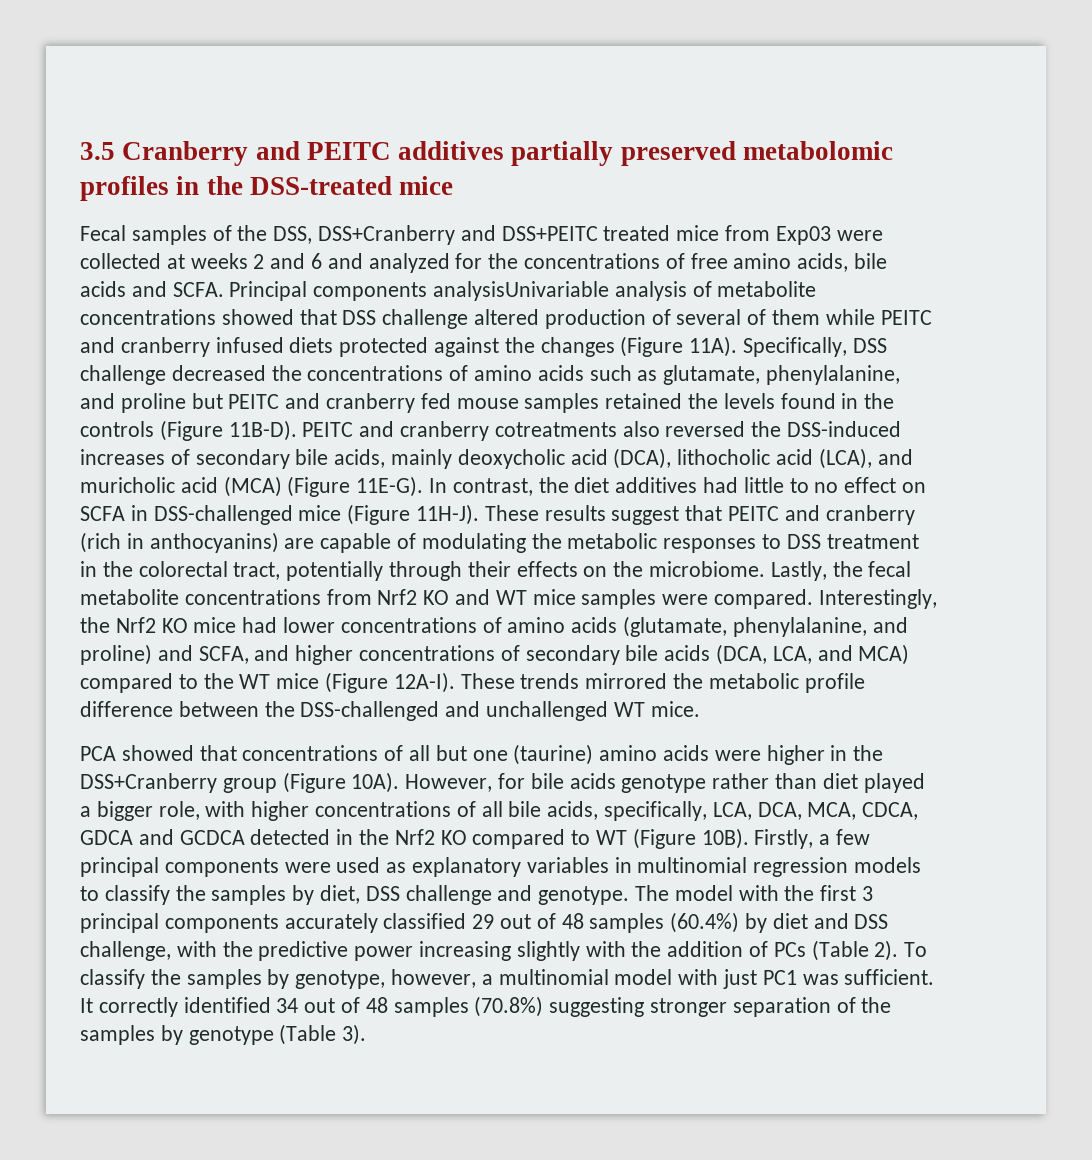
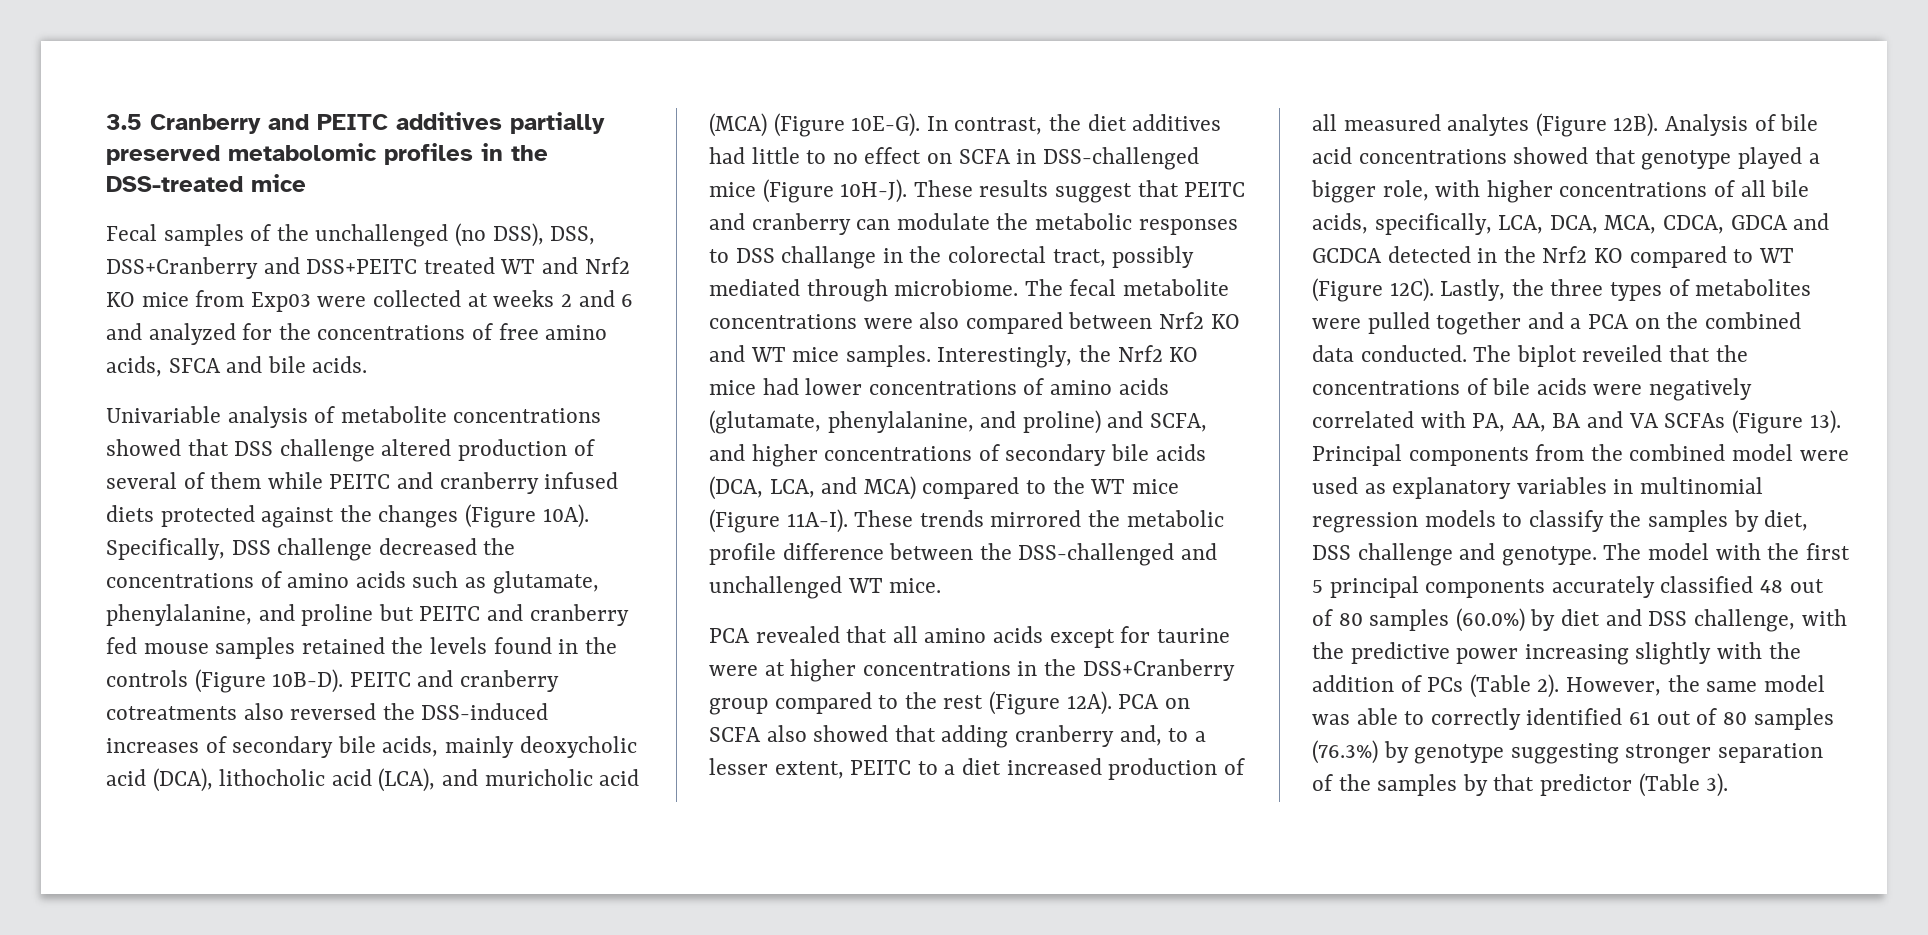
(268, 233) none -> [315,223,544,247] unchallenged (no DSS),
(671, 233) none -> [500,257,630,274] [106,292,135,307] WT and Nrf2 KO
[854,253,888,269] [80,281,610,301] bile acids and SCFA. Principal components analysisUnivariable -> [168,356,368,373] [106,406,221,423] SFCA and bile acids. // Univariable
[689,336,738,357] 11A). -> [542,504,589,528] 10A).
[228,420,297,441] 11B-D). -> [272,669,344,693] 10B-D).
[356,476,424,497] 11E-G). -> [851,113,921,137] 10E-G).
[416,504,480,525] 11H-J). -> [840,179,908,203] 10H-J).
[80,532,526,553] (rich in anthocyanins) are capable of modulating -> [856,213,990,230] can modulate
[826,534,919,549] treatment -> [781,246,877,269] challange
[286,561,912,581] [80,589,372,605] potentially through their effects on the microbiome. Lastly, the fecal metabolite concentrations from -> [1112,246,1195,268] [709,279,1230,302] [709,312,1153,334] possibly mediated through microbiome. The fecal metabolite concentrations were also compared between
[581,589,814,609] samples were compared. -> [845,345,931,367] samples.
[393,672,455,693] 12A-I). -> [786,509,848,533] 11A-I).
[121,744,884,765] [80,772,858,793] showed that concentrations of all but one (taurine) amino acids were higher in the DSS+Cranberry group (Figure 10A). However, for bile acids genotype rather than diet -> [755,626,1230,648] [709,659,1235,682] [709,691,1190,715] [709,725,1206,748] [709,758,1245,780] [1312,113,1819,137] [1312,147,1732,170] revealed that all amino acids except for taurine were at higher concentrations in the DSS+Cranberry group compared to the rest (Figure 12A). PCA on SCFA also showed that adding cranberry and, to a lesser extent, PEITC to a diet increased production of all measured analytes (Figure 12B). Analysis of bile acid concentrations showed that genotype
[701,828,871,849] [80,857,279,877] 10B). Firstly, a few principal components -> [1389,278,1812,302] [1312,312,1801,335] [1312,345,1748,367] [1312,378,1753,401] [1312,410,1841,434] [1312,444,1794,466] 12C). Lastly, the three types of metabolites were pulled together and a PCA on the combined data conducted. The biplot reveiled that the concentrations of bile acids were negatively correlated with PA, AA, BA and VA SCFAs (Figure 13). Principal components from the combined model
[862,886,874,901] 3 -> [1312,580,1323,593] 5
[472,912,740,933] 29 out of 48 samples (60.4%) -> [1760,579,1824,593] [1312,608,1525,632] 48 out of 80 samples (60.0%)
[904,942,928,957] [80,969,935,989] [80,998,93,1013] To classify the samples by genotype, however, a multinomial model with just PC1 was sufficient. It -> [1566,675,1825,696] [1312,708,1425,725] However, the same model was able to
[276,996,544,1017] 34 out of 48 samples (70.8%) -> [1629,708,1834,730] [1312,740,1505,764] 61 out of 80 samples (76.3%) by genotype
[188,1026,274,1045] genotype -> [1493,774,1633,796] that predictor

